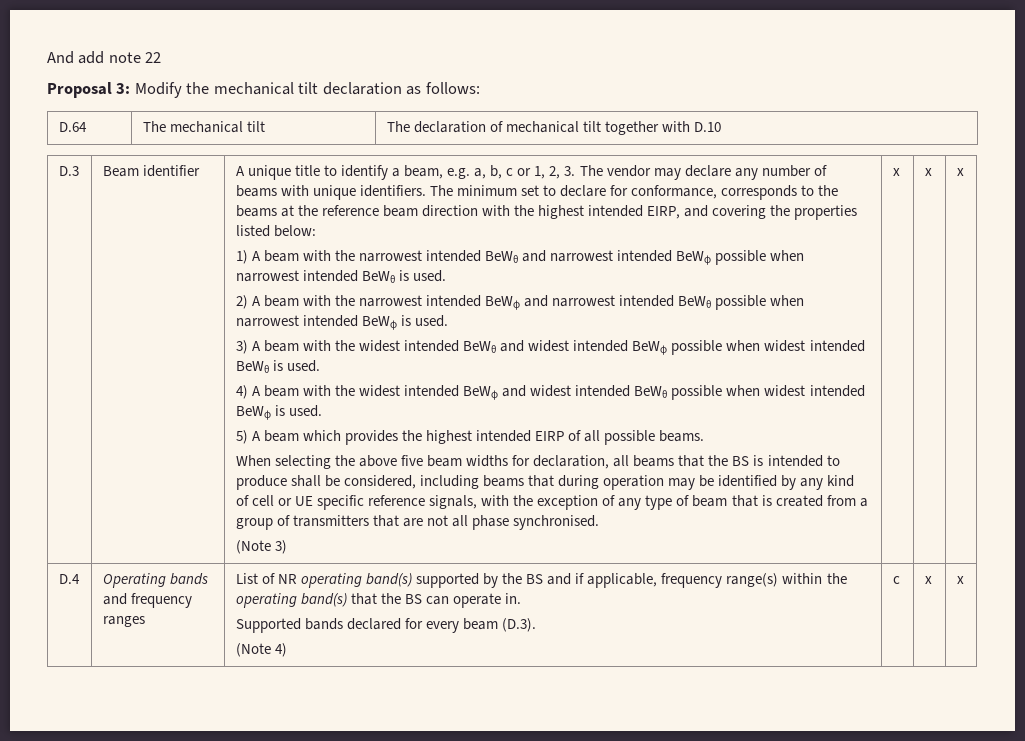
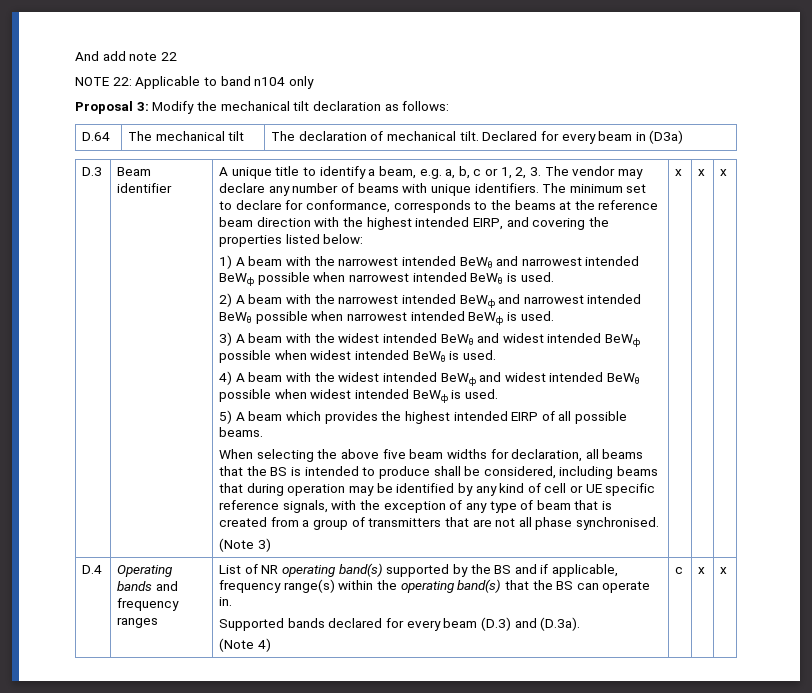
(162, 57) none -> [75,76,314,89] // NOTE 22: Applicable to band n104 only
[582,121,722,135] tilt together with D.10 -> [459,130,684,144] tilt. Declared for every beam in (D3a)
[502,618,537,632] (D.3). -> [480,617,581,631] (D.3) and (D.3a).

